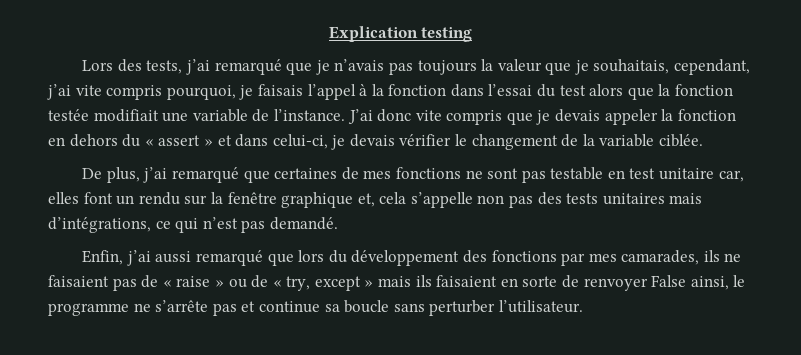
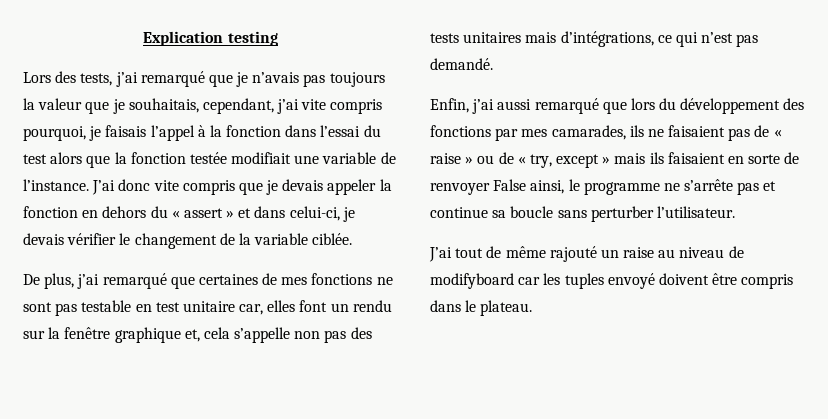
(583, 306) none -> [429,246,744,262] [430,273,794,289] [430,300,533,316] // J’ai tout de même rajouté un raise au niveau de modifyboard car les tuples envoyé doivent être compris dans le plateau.

